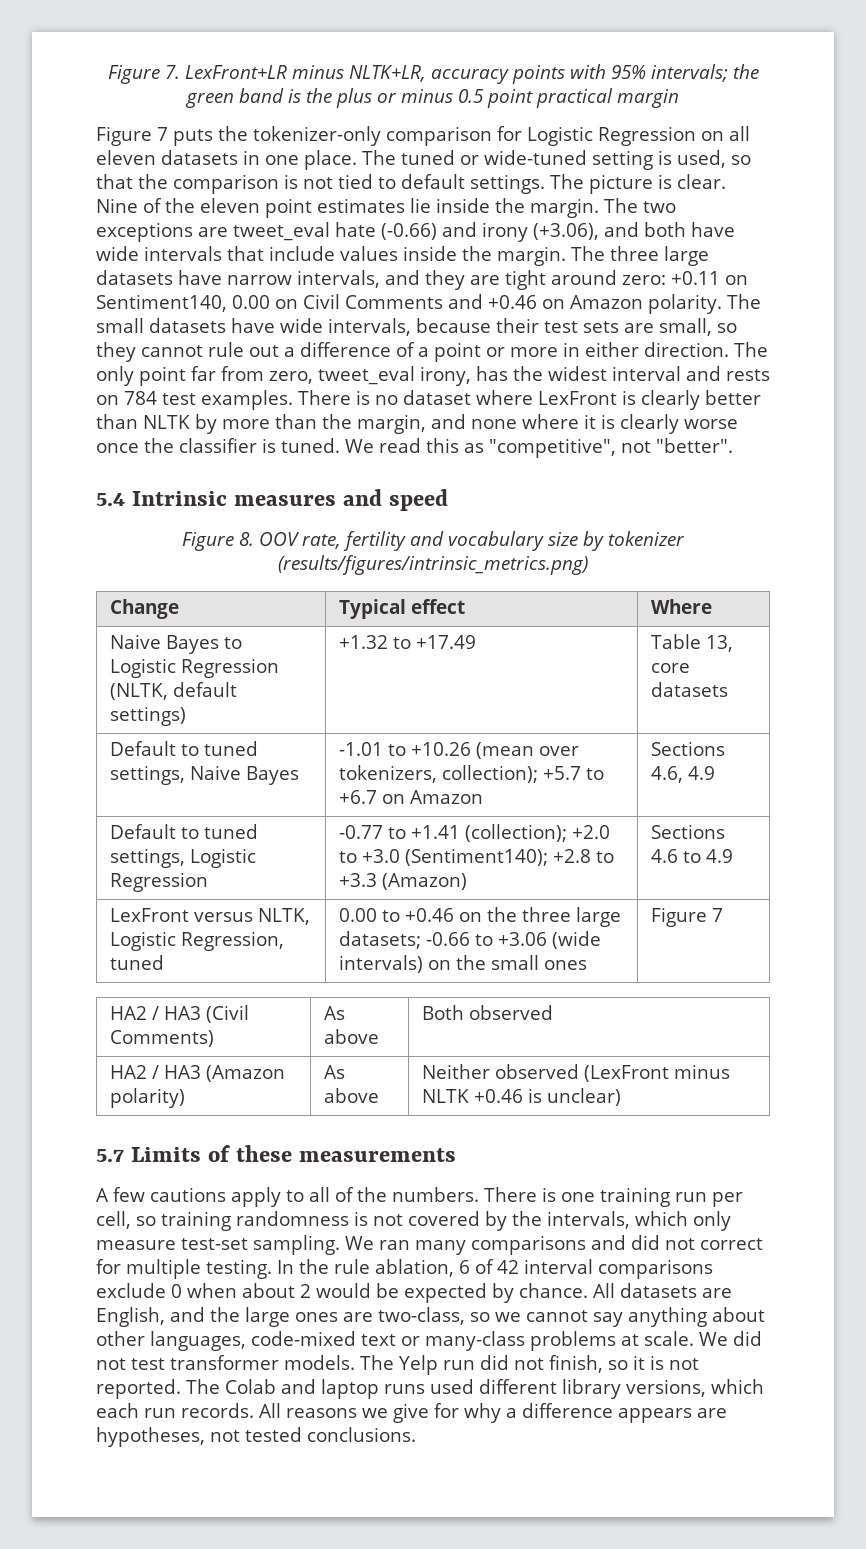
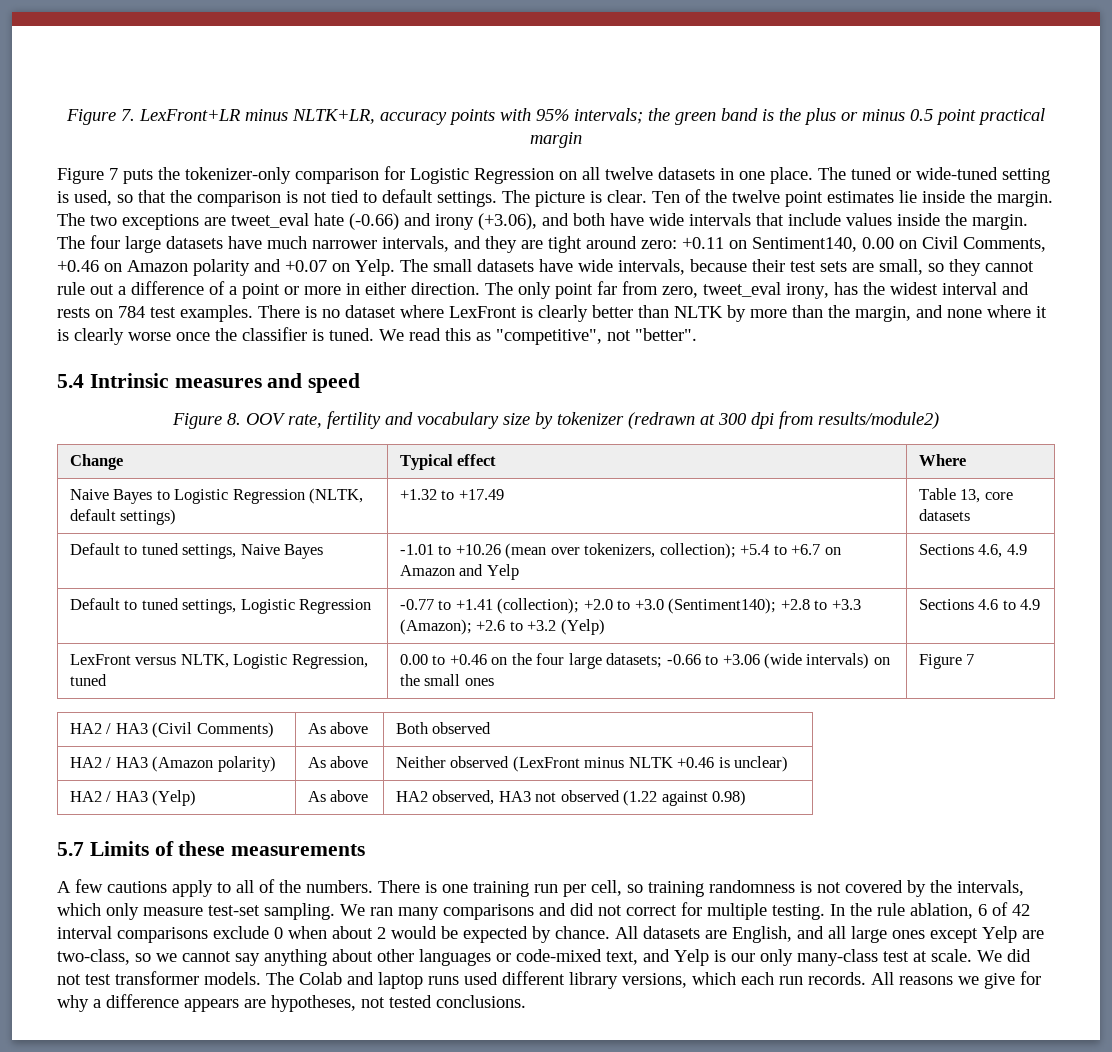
[96,150,156,165] eleven -> [605,167,653,180] twelve
[96,198,260,213] Nine of the eleven -> [652,189,780,203] Ten of the twelve
[610,246,659,261] three -> [90,235,120,249] four
[227,275,292,285] narrow -> [267,236,377,249] much narrower
[345,294,483,309] Comments and -> [963,237,1046,252] Comments,
[648,294,722,314] polarity. -> [193,259,395,276] polarity and +0.07 on Yelp.
[278,555,588,575] (results/figures/intrinsic_metrics.png) -> [628,411,939,429] (redrawn at 300 dpi from results/module2)
[542,766,581,780] +5.7 -> [740,544,770,555] +5.4
(483, 797) none -> [459,564,519,580] and Yelp
[381,873,467,890] (Amazon) -> [399,619,605,635] (Amazon); +2.6 to +3.2 (Yelp)
[521,907,571,922] three -> [536,653,565,665] four
(621, 1097) none -> [69,790,197,806] [307,790,369,802] [395,790,747,806] // HA2 / HA3 (Yelp) | As above | HA2 observed, HA3 not observed (1.22 against 0.98)
[210,1307,240,1322] the -> [828,926,846,939] all
(338, 1317) none -> [930,926,1017,943] except Yelp
[150,1331,616,1351] languages, code-mixed text or many-class problems -> [419,949,909,966] languages or code-mixed text, and Yelp is our only many-class test
[399,1355,699,1375] [96,1379,220,1399] Yelp run did not finish, so it is not reported. The -> (294, 978) none

